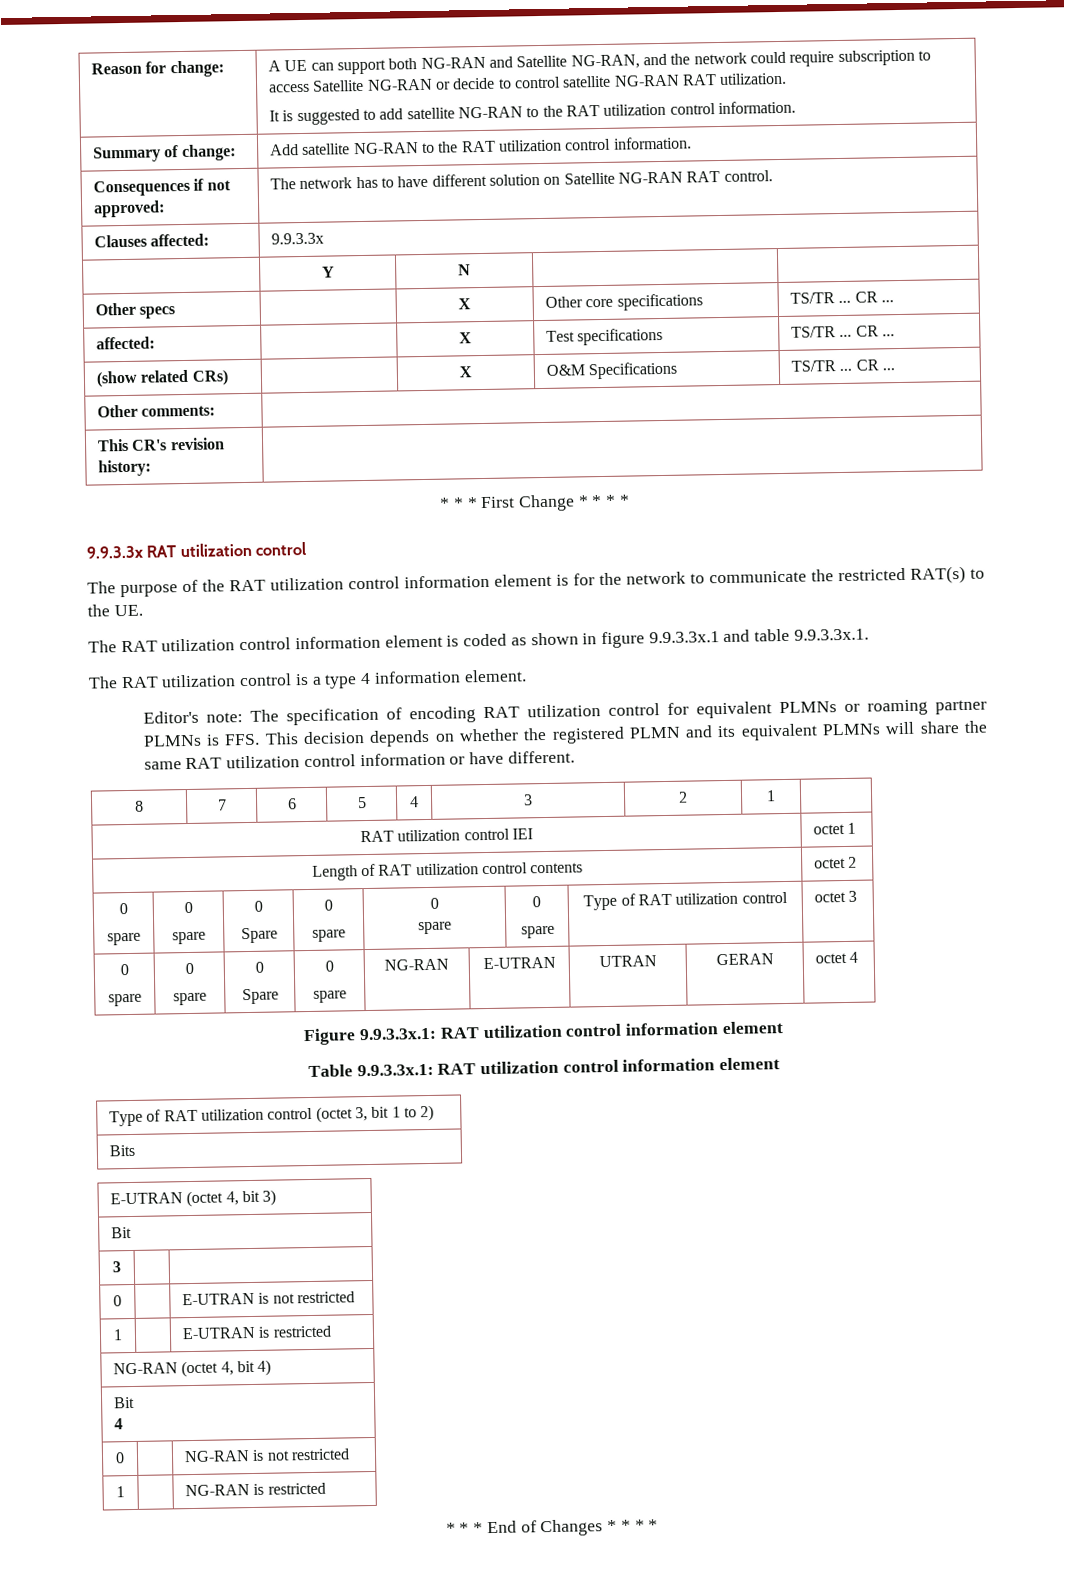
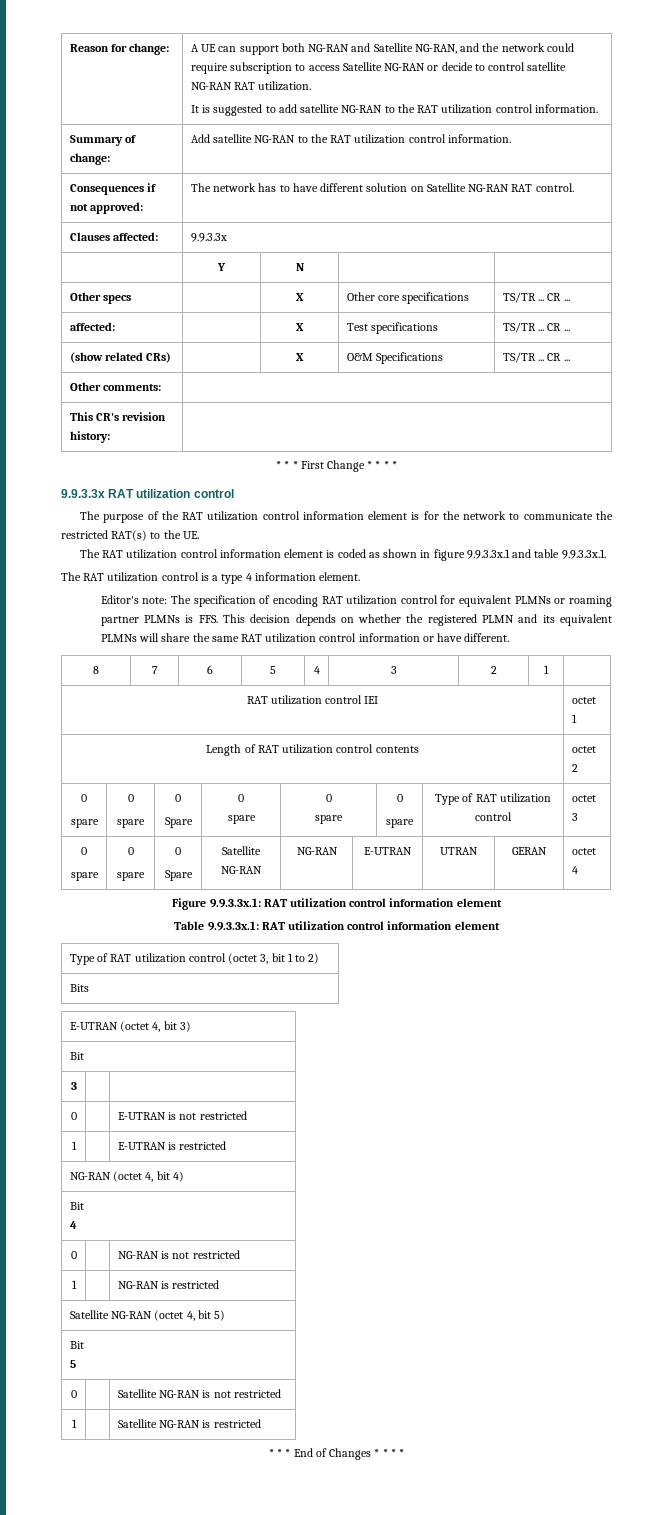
[324,960,334,972] [313,990,347,1003] 0 // spare -> [221,846,261,855] [220,866,262,874] Satellite NG-RAN
(326, 1488) none -> [69,1310,226,1321] [69,1341,84,1349] [69,1360,76,1368] [70,1390,77,1398] [117,1389,281,1398] [71,1419,77,1428] [117,1419,261,1428] // Satellite NG-RAN (octet 4, bit 5) // Bit // 5 // 0 | | Satellite NG-RAN is not restricted // 1 | | Satellite NG-RAN is restricted

